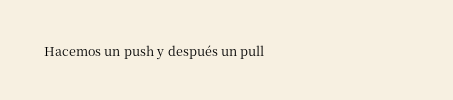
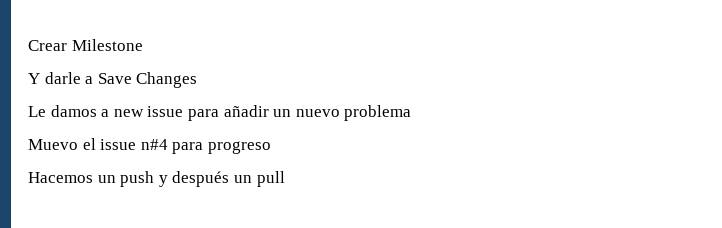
(44, 51) none -> [28,39,143,51] [28,72,198,88] [28,105,412,121] [28,138,271,154] Crear Milestone // Y darle a Save Changes // Le damos a new issue para añadir un nuevo problema // Muevo el issue n#4 para progreso //

